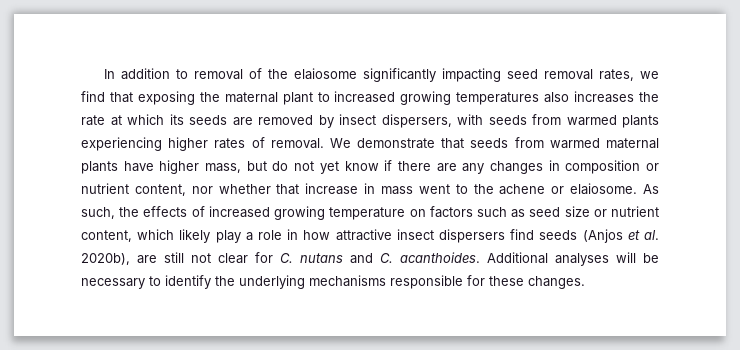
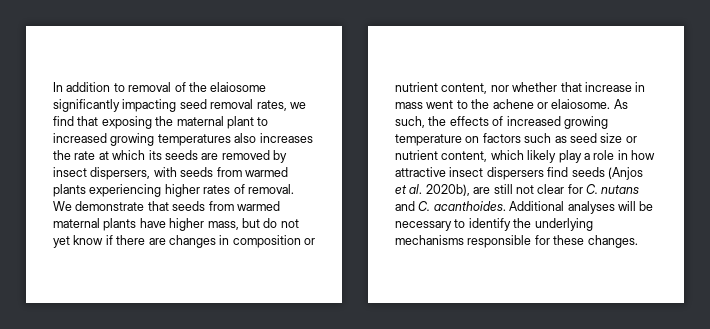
[462,163,485,174] any -> (166, 241) none

